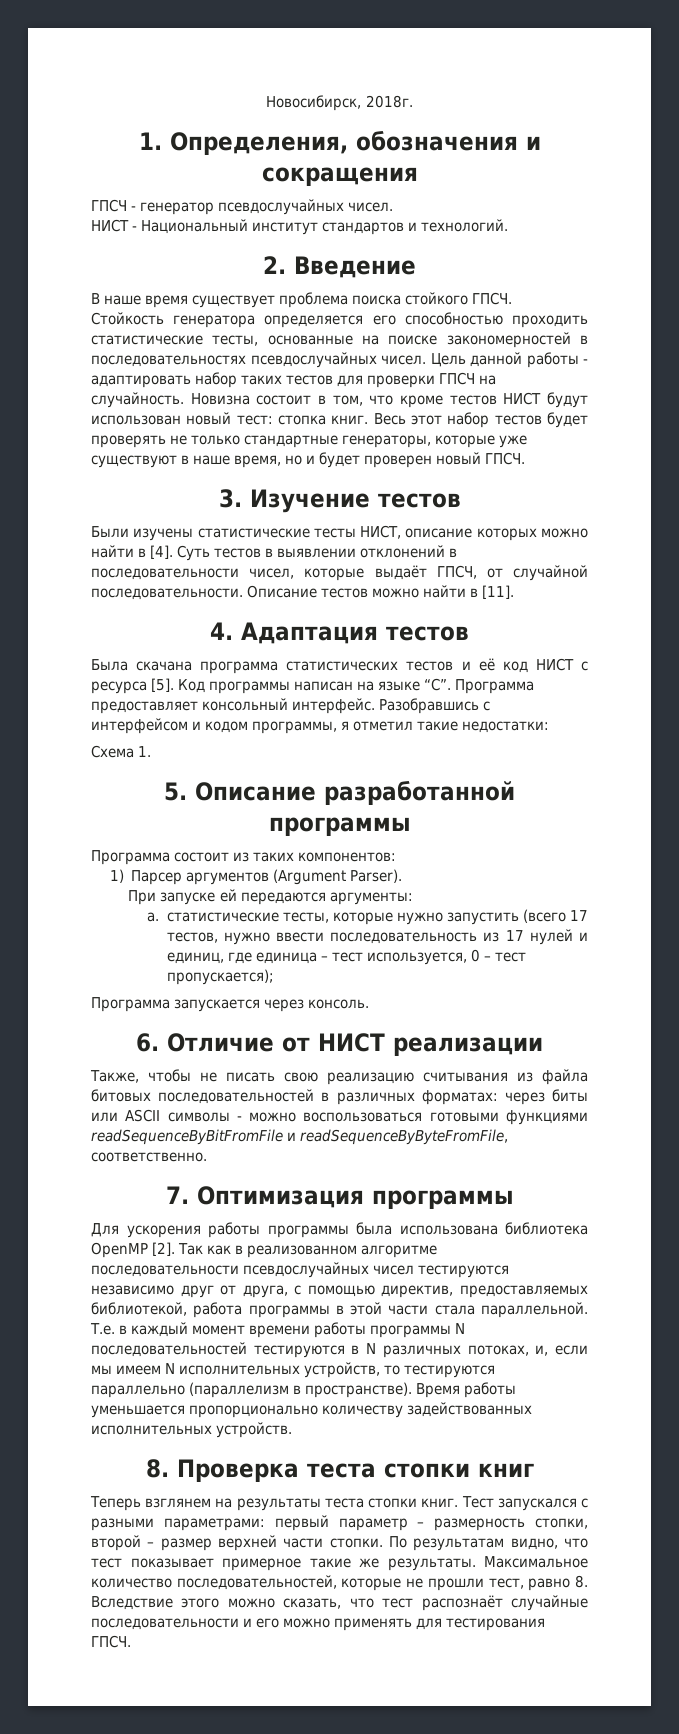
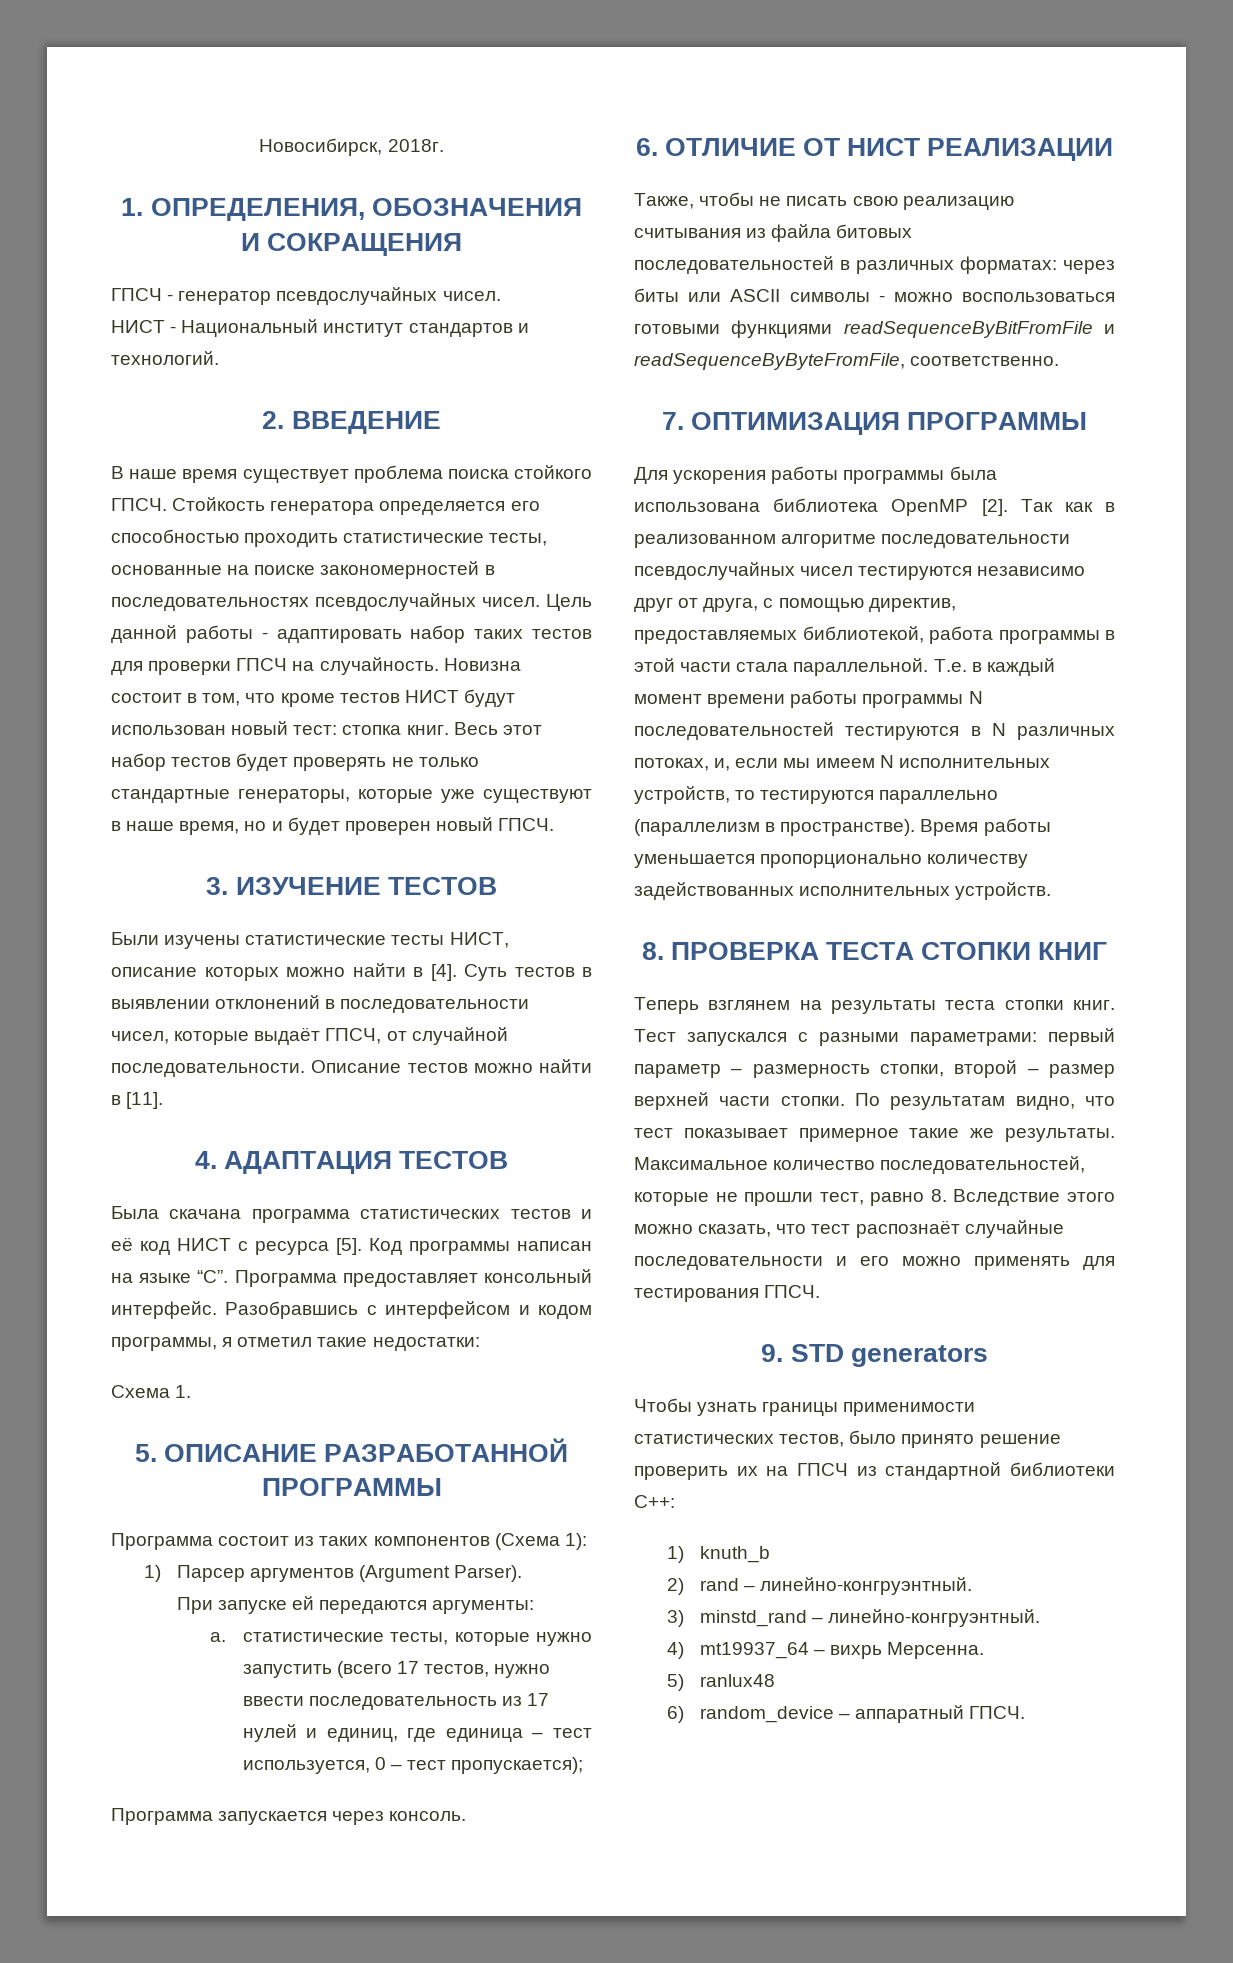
[169,130,541,155] [261,167,418,186] Определения, обозначения и сокращения -> [150,198,582,221] [240,233,463,256] ОПРЕДЕЛЕНИЯ, ОБОЗНАЧЕНИЯ И СОКРАЩЕНИЯ
[294,256,416,278] Введение -> [291,411,441,434] ВВЕДЕНИЕ
[249,489,461,513] Изучение тестов -> [235,877,497,895] ИЗУЧЕНИЕ ТЕСТОВ
[241,622,469,644] Адаптация тестов -> [224,1151,509,1174] АДАПТАЦИЯ ТЕСТОВ
[195,780,515,805] [268,817,411,836] Описание разработанной программы -> [164,1438,569,1462] [261,1478,442,1496] ОПИСАНИЕ РАЗРАБОТАННОЙ ПРОГРАММЫ
[298,852,397,862] компонентов: -> [373,1533,587,1550] компонентов (Схема 1):
[167,1033,543,1056] Отличие от НИСТ реализации -> [664,138,1114,161] ОТЛИЧИЕ ОТ НИСТ РЕАЛИЗАЦИИ
[196,1186,514,1209] Оптимизация программы -> [691,412,1088,435] ОПТИМИЗАЦИЯ ПРОГРАММЫ
[176,1459,534,1482] Проверка теста стопки книг -> [670,942,1108,960] ПРОВЕРКА ТЕСТА СТОПКИ КНИГ
(131, 1641) none -> [761,1344,988,1367] [634,1398,976,1416] [634,1430,1061,1448] [634,1462,1115,1480] [634,1495,675,1508] [666,1546,770,1563] [666,1577,973,1595] [666,1609,1041,1627] [666,1642,985,1659] [666,1674,775,1691] [666,1705,1026,1723] // 9. STD generators // Чтобы узнать границы применимости статистических тестов, было принято решение проверить их на ГПСЧ из стандартной библиотеки С++: // 1) knuth_b // 2) rand – линейно-конгруэнтный. // 3) minstd_rand – линейно-конгруэнтный. // 4) mt19937_64 – вихрь Мерсенна. // 5) ranlux48 // 6) random_device – аппаратный ГПСЧ.

